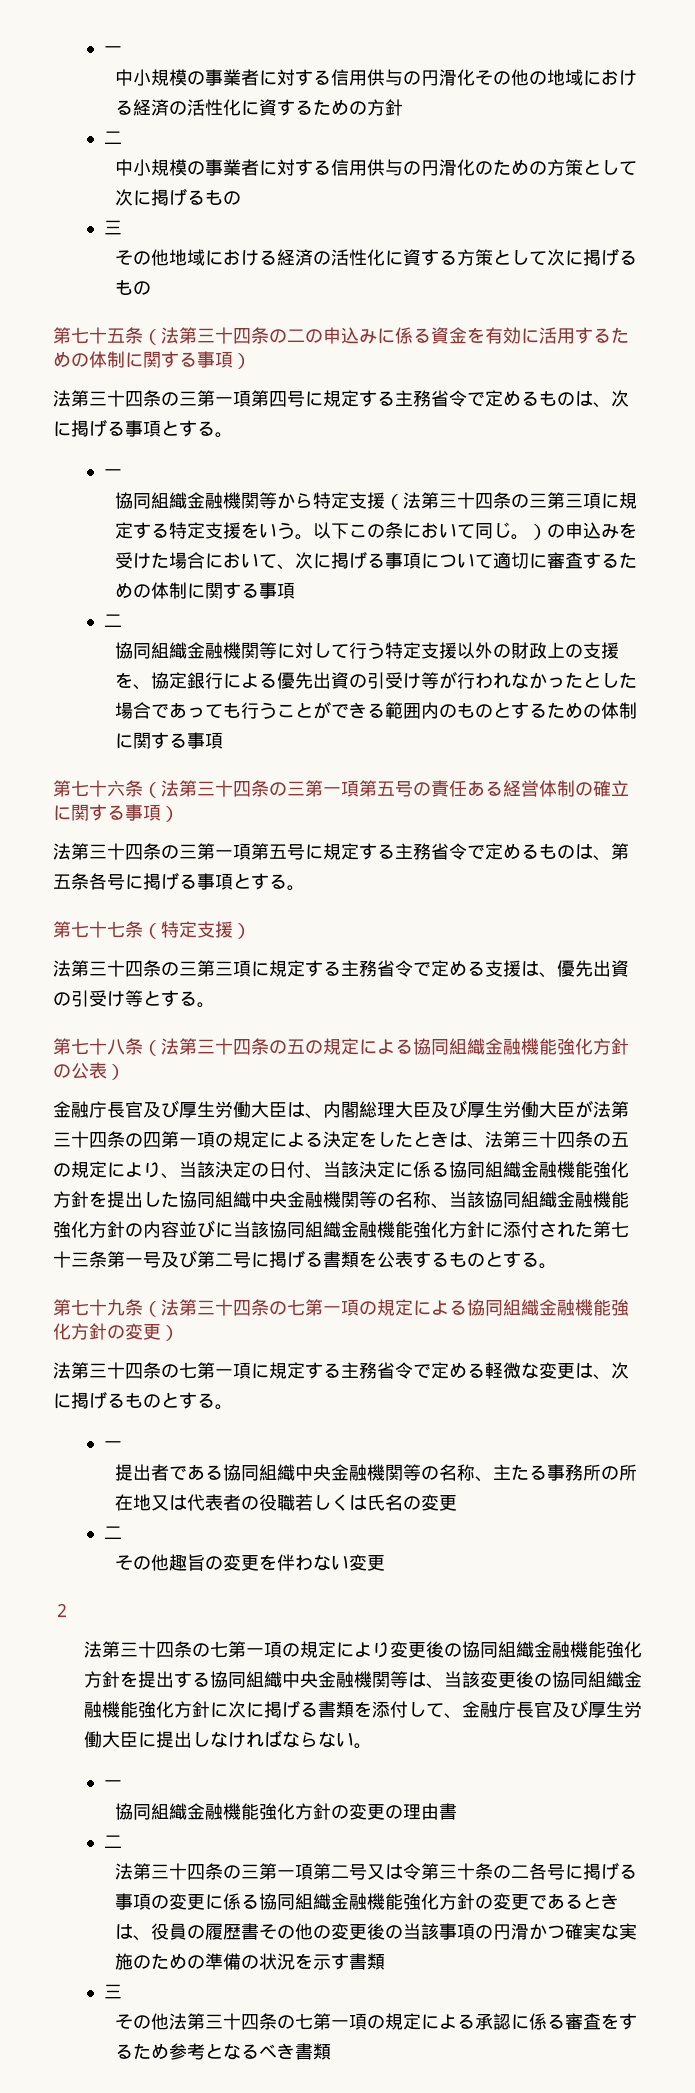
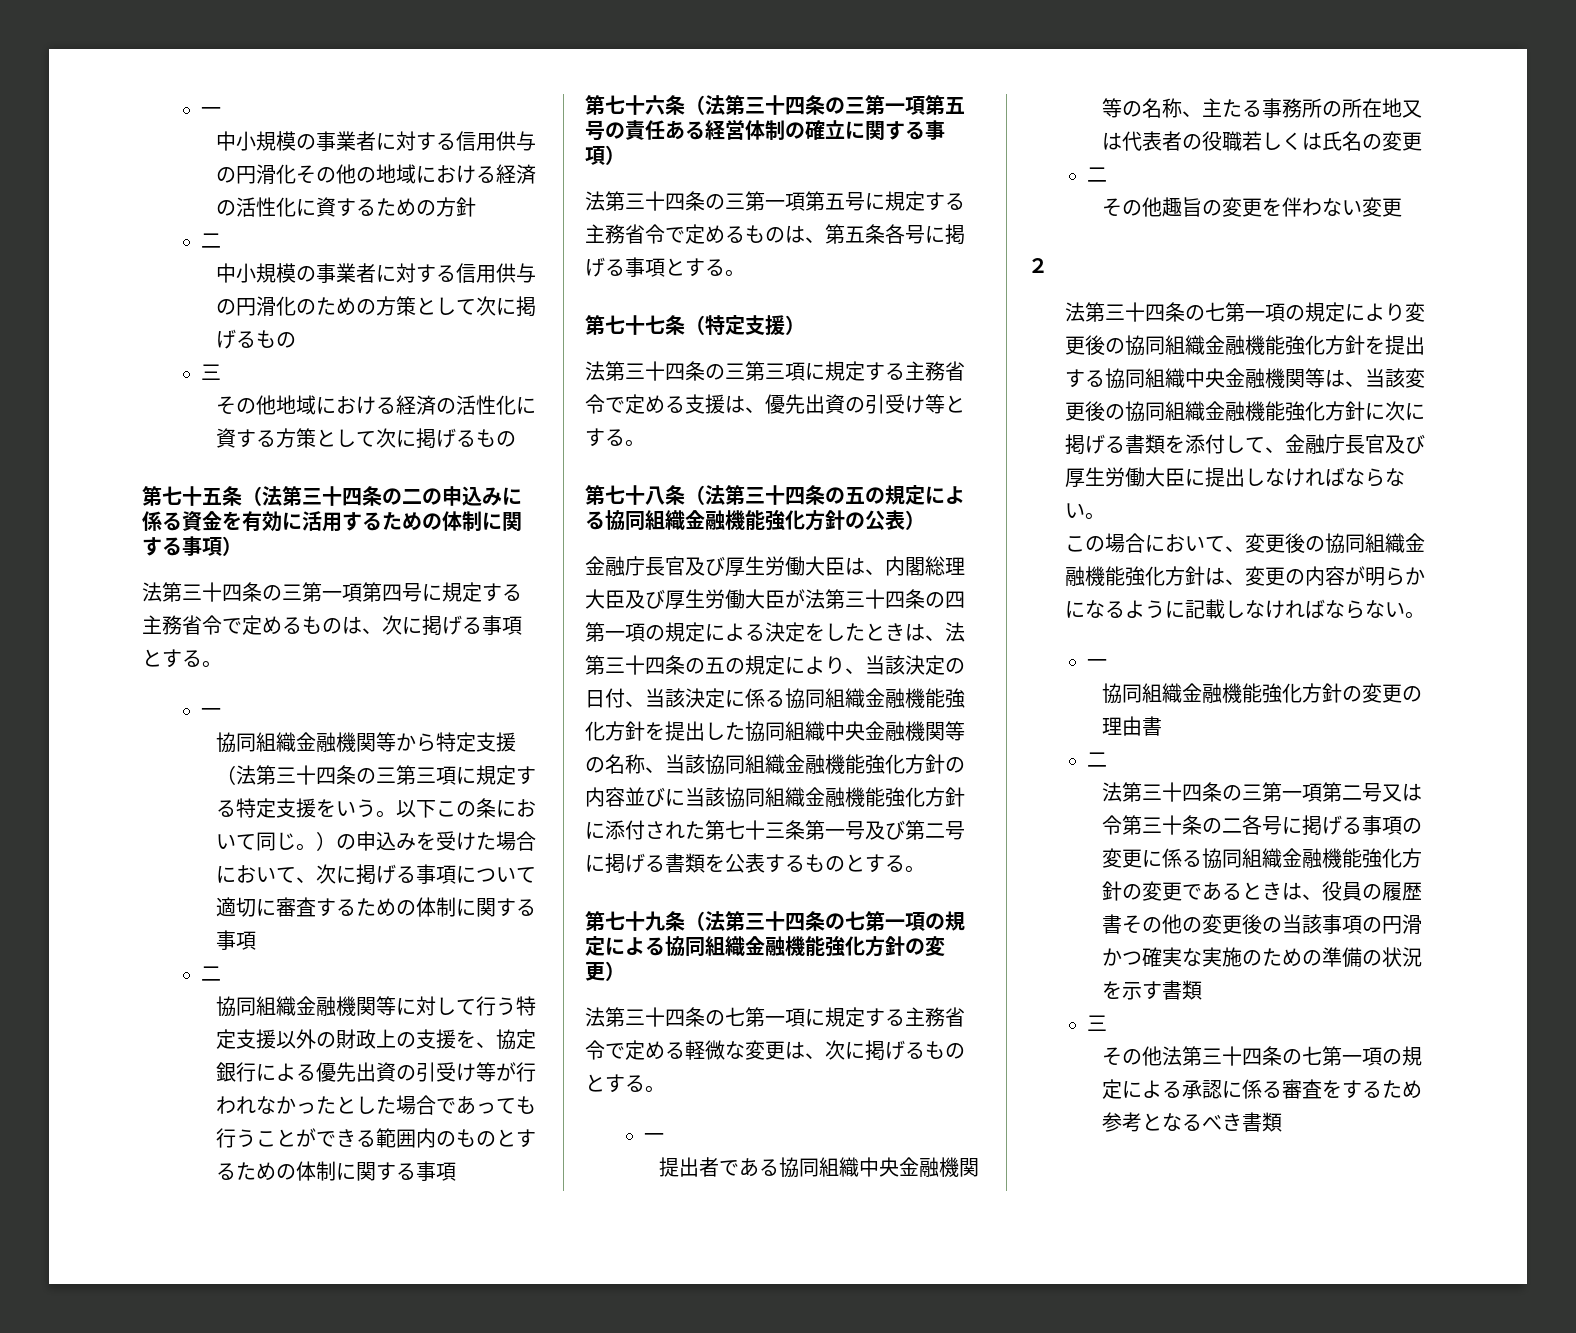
(372, 1746) none -> [1065,533,1426,554] [1065,566,1426,586] [1065,599,1426,619] // この場合において、変更後の協同組織金融機能強化方針は、変更の内容が明らかになるように記載しなければならない。

